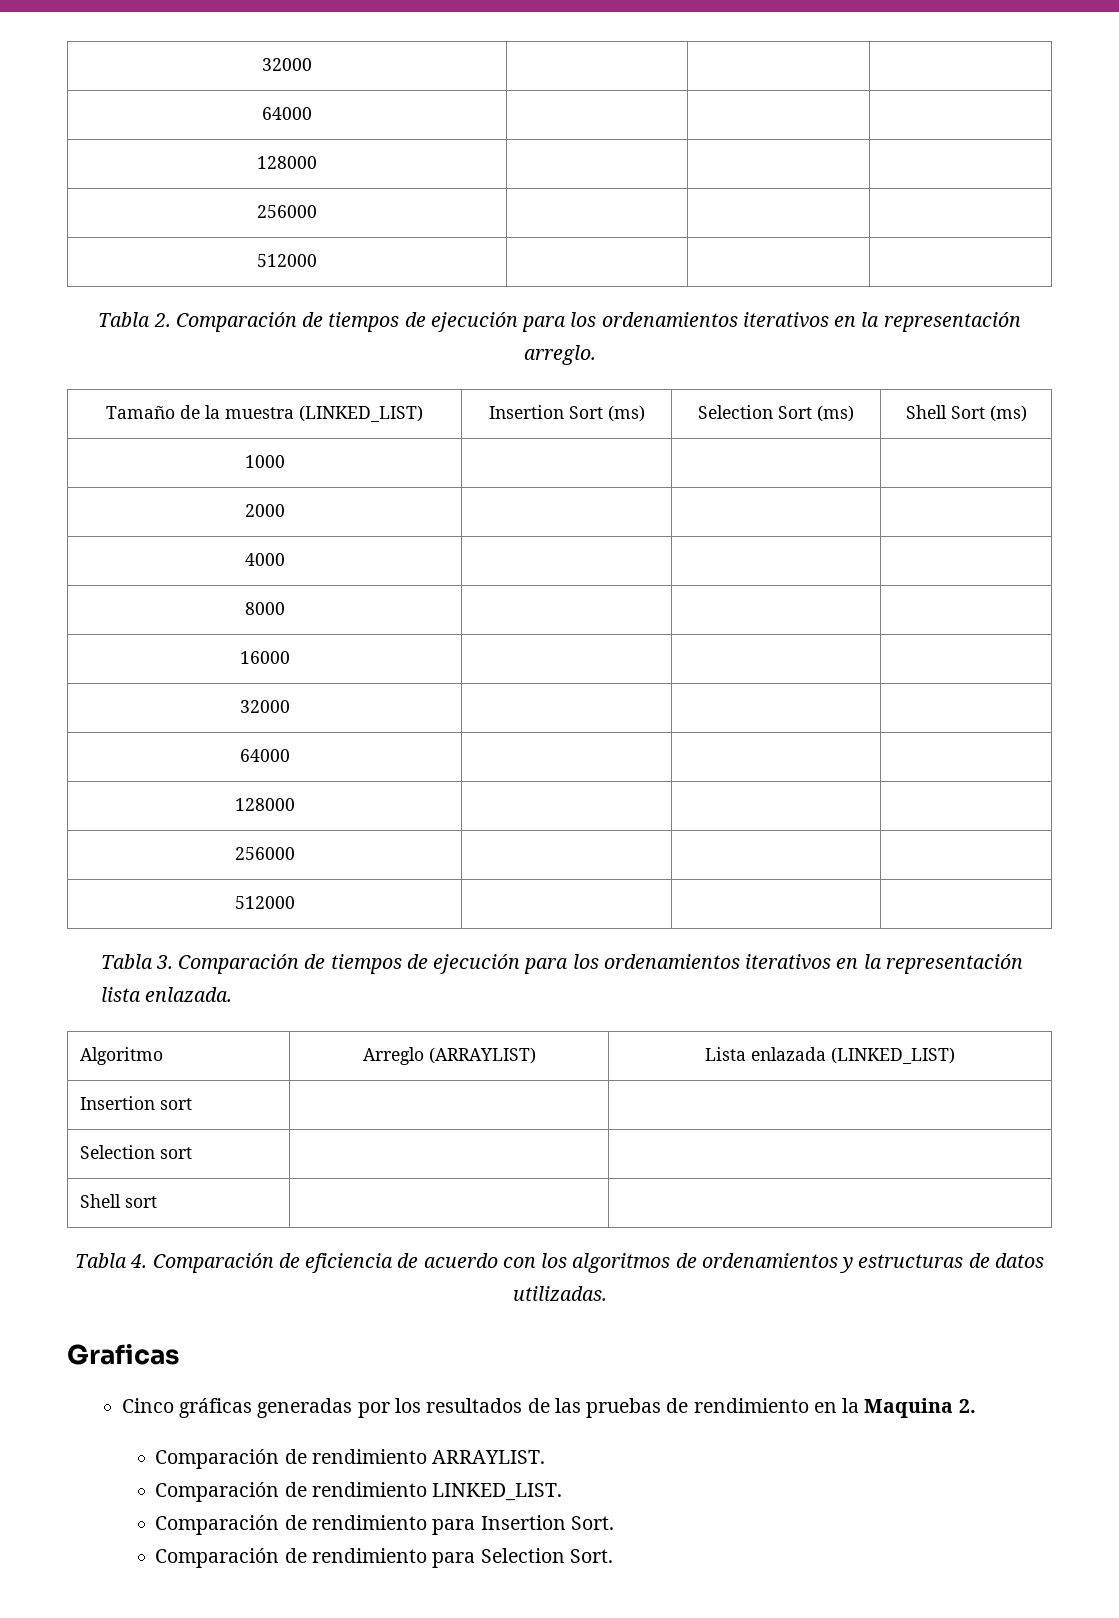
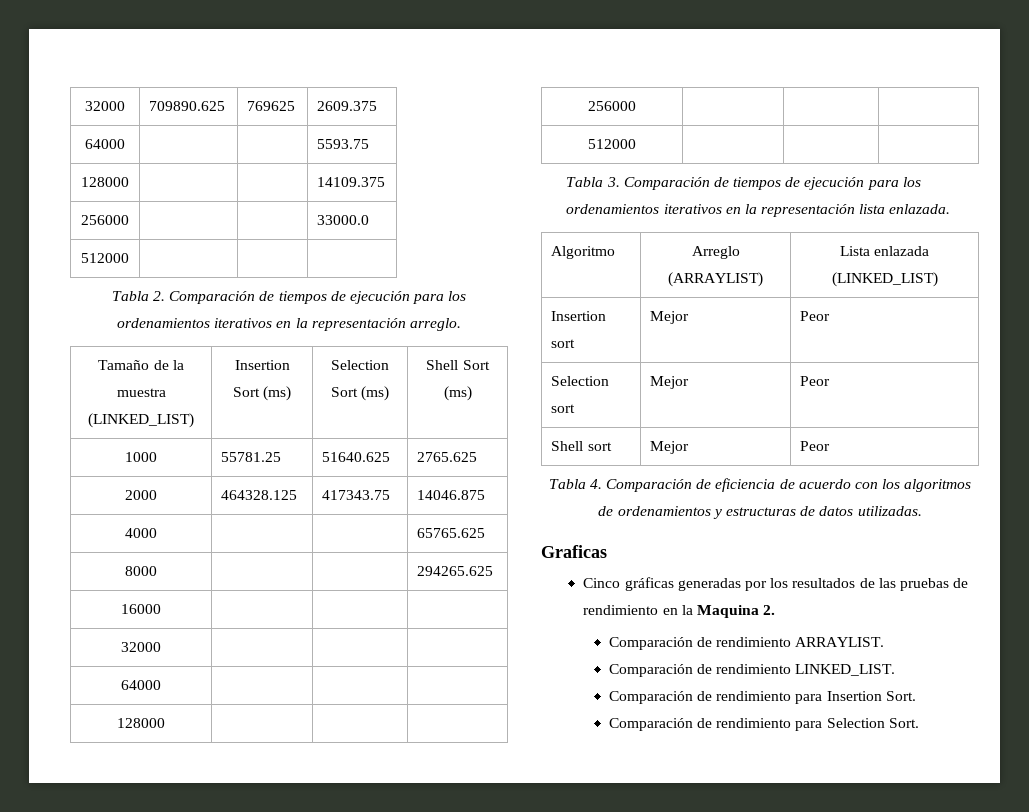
[262,58,312,71] [262,107,312,120] [257,156,317,169] [257,205,317,218] 32000 | | | // 64000 | | | // 128000 | | | // 256000 | | | -> [85,101,125,111] [149,101,226,111] [247,101,296,111] [317,101,378,111] [85,139,125,149] [317,139,370,149] [81,177,129,187] [317,177,386,187] [81,215,129,225] [317,215,370,225] 32000 | 709890.625 | 769625 | 2609.375 // 64000 | | | 5593.75 // 128000 | | | 14109.375 // 256000 | | | 33000.0
[244,504,285,517] | | // 2000 | | | -> [221,452,282,462] [322,452,391,462] [417,452,478,462] [125,490,157,500] [221,490,298,500] [322,490,391,500] [417,490,486,500] 55781.25 | 51640.625 | 2765.625 // 2000 | 464328.125 | 417343.75 | 14046.875
(285, 559) none -> [417,528,486,538] 65765.625
(285, 608) none -> [417,566,494,576] 294265.625
(193, 1104) | -> [650,311,690,324] [800,311,831,321] Mejor | Peor
(193, 1153) | -> [650,376,690,389] [800,376,831,386] Mejor | Peor
(158, 1202) | -> [650,441,690,454] [800,441,831,451] Mejor | Peor

